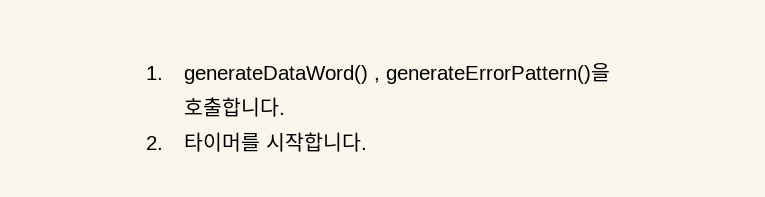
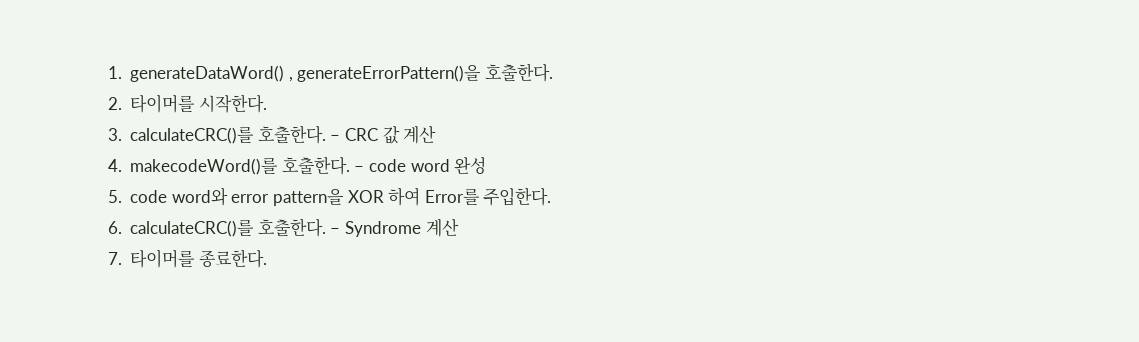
[184,97,286,117] 호출합니다. -> [484,63,553,82] 호출한다.
[266,132,368,152] 시작합니다. -> [198,94,267,113] [107,125,437,144] [107,156,487,175] [107,187,552,206] [107,218,459,237] [107,249,267,268] 시작한다. // 3. calculateCRC()를 호출한다. – CRC 값 계산 // 4. makecodeWord()를 호출한다. – code word 완성 // 5. code word와 error pattern을 XOR 하여 Error를 주입한다. // 6. calculateCRC()를 호출한다. – Syndrome 계산 // 7. 타이머를 종료한다.

